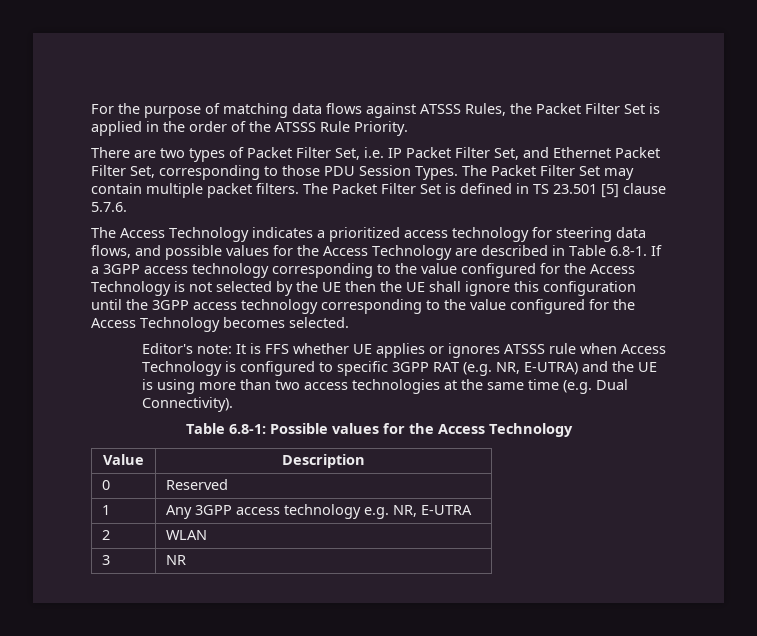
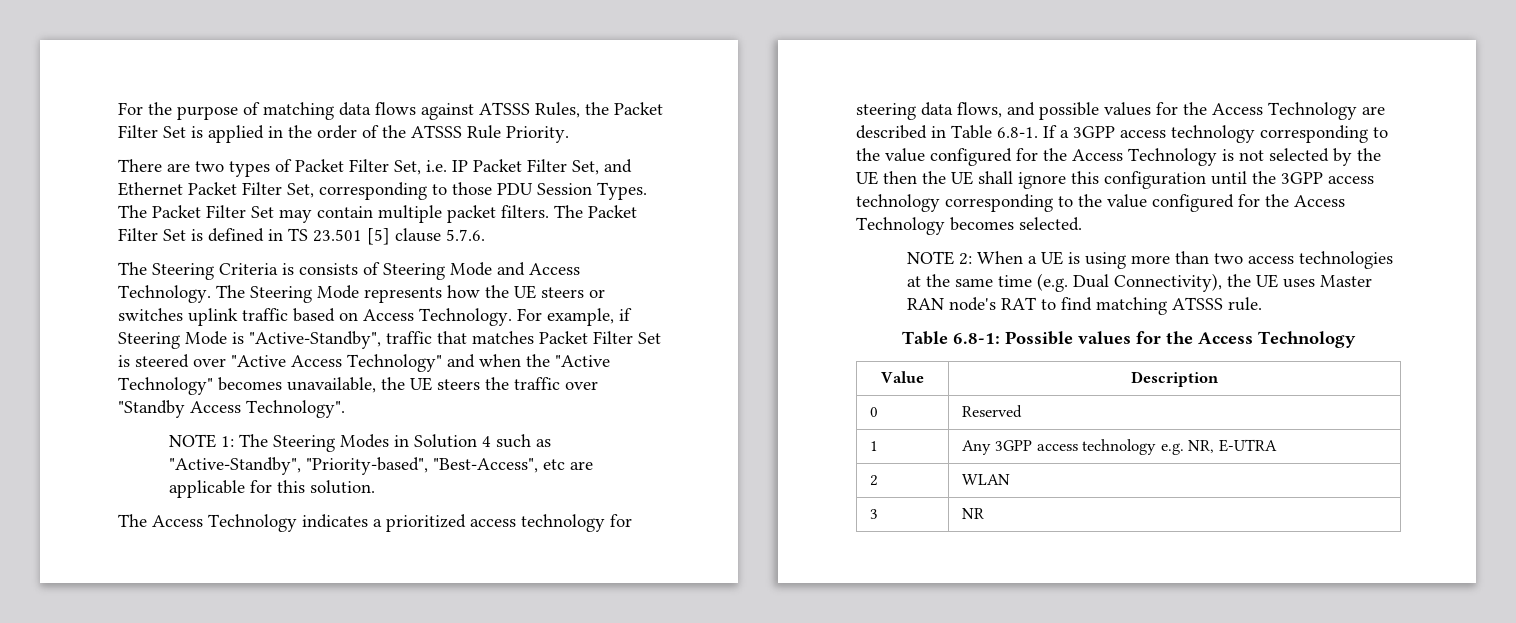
(127, 207) none -> [118,262,580,280] [118,285,605,303] [118,308,632,326] [118,331,661,349] [118,354,610,372] [118,377,598,395] [118,400,345,418] [169,434,552,452] [169,457,594,475] [169,480,376,498] // The Steering Criteria is consists of Steering Mode and Access Technology. The Steering Mode represents how the UE steers or switches uplink traffic based on Access Technology. For example, if Steering Mode is "Active-Standby", traffic that matches Packet Filter Set is steered over "Active Access Technology" and when the "Active Technology" becomes unavailable, the UE steers the traffic over "Standby Access Technology". // NOTE 1: The Steering Modes in Solution 4 such as "Active-Standby", "Priority-based", "Best-Access", etc are applicable for this solution.
[141,343,666,358] [141,361,634,376] Editor's note: It is FFS whether UE applies or ignores ATSSS rule when Access Technology is configured to specific 3GPP RAT (e.g. NR, E-UTRA) and the -> [907,251,1038,265] NOTE 2: When a
[141,397,233,412] Connectivity). -> [1114,273,1373,292] [907,297,1263,315] Connectivity), the UE uses Master RAN node's RAT to find matching ATSSS rule.

